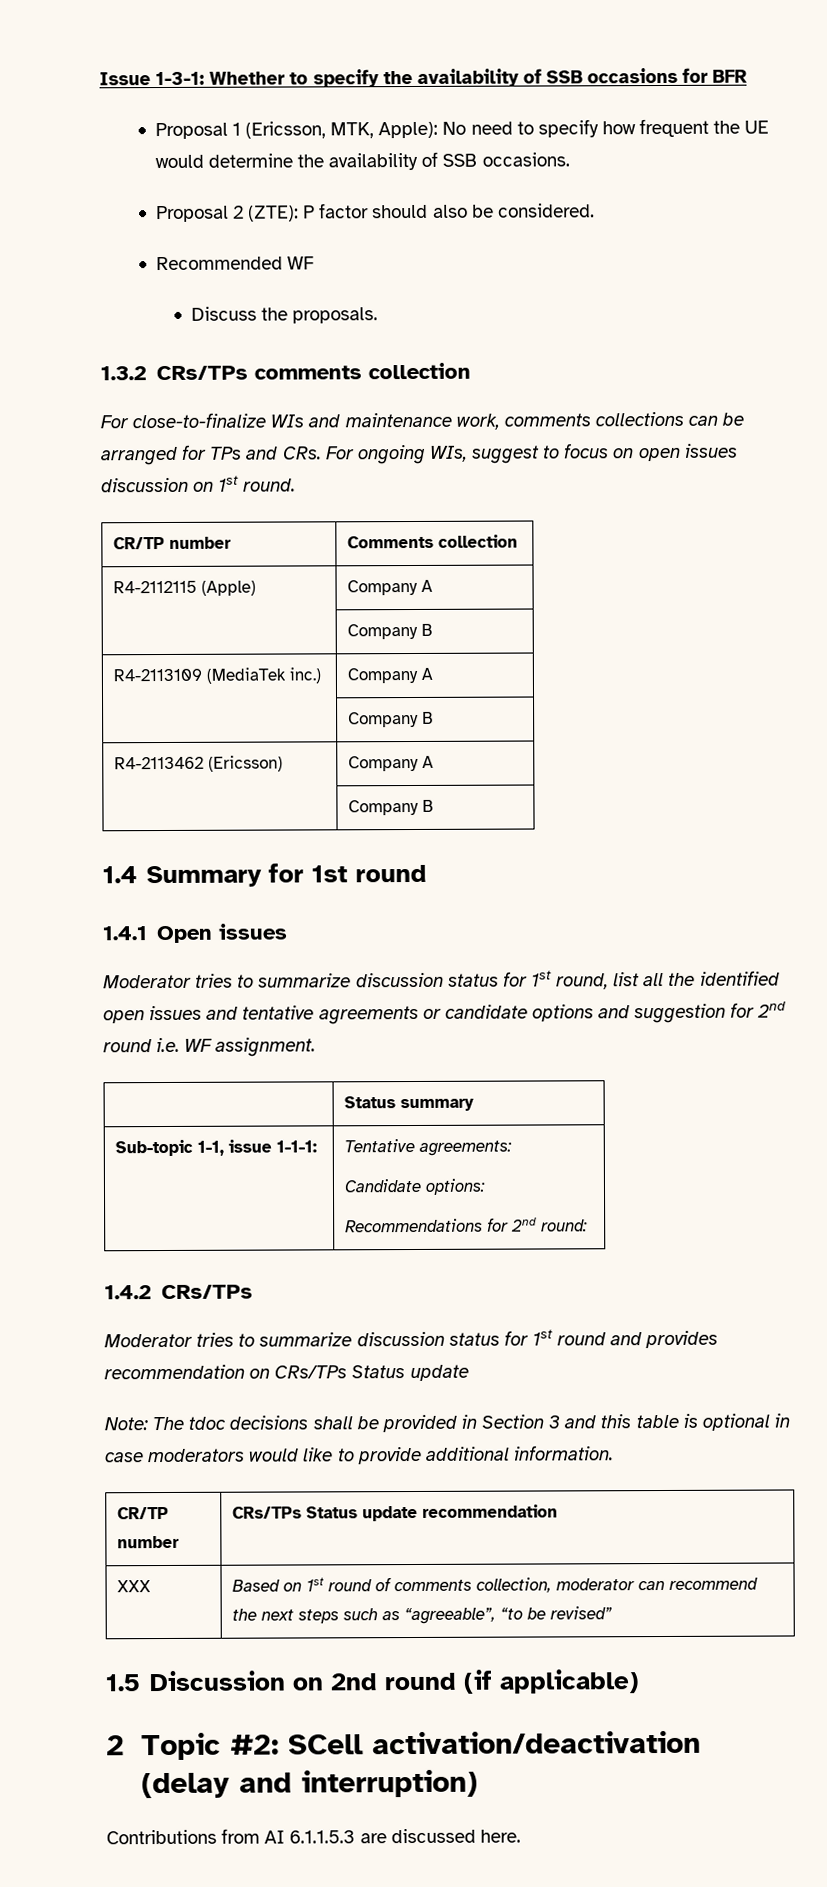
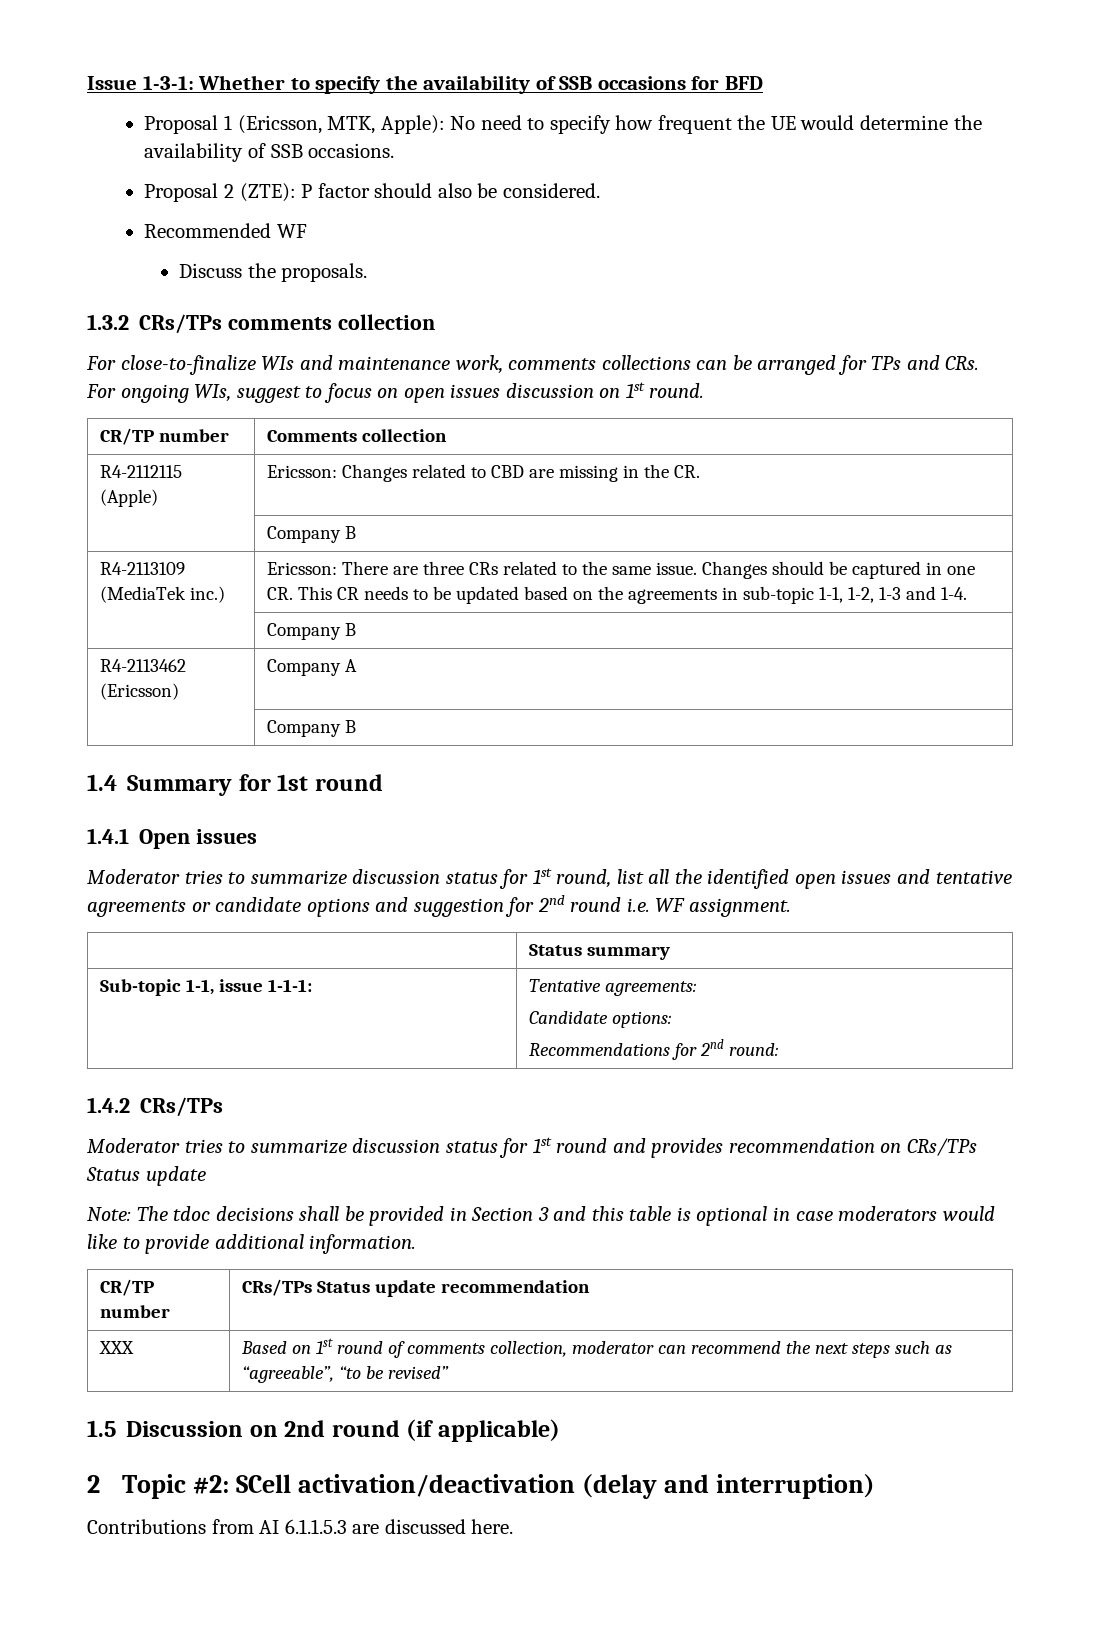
[712,69,749,83] BFR -> [724,76,763,90] BFD
[347,579,434,596] Company A -> [266,464,700,482] Ericsson: Changes related to CBD are missing in the CR.
[347,667,434,684] Company A -> [266,561,975,579] [266,586,967,604] Ericsson: There are three CRs related to the same issue. Changes should be captured in one CR. This CR needs to be updated based on the agreements in sub-topic 1-1, 1-2, 1-3 and 1-4.

